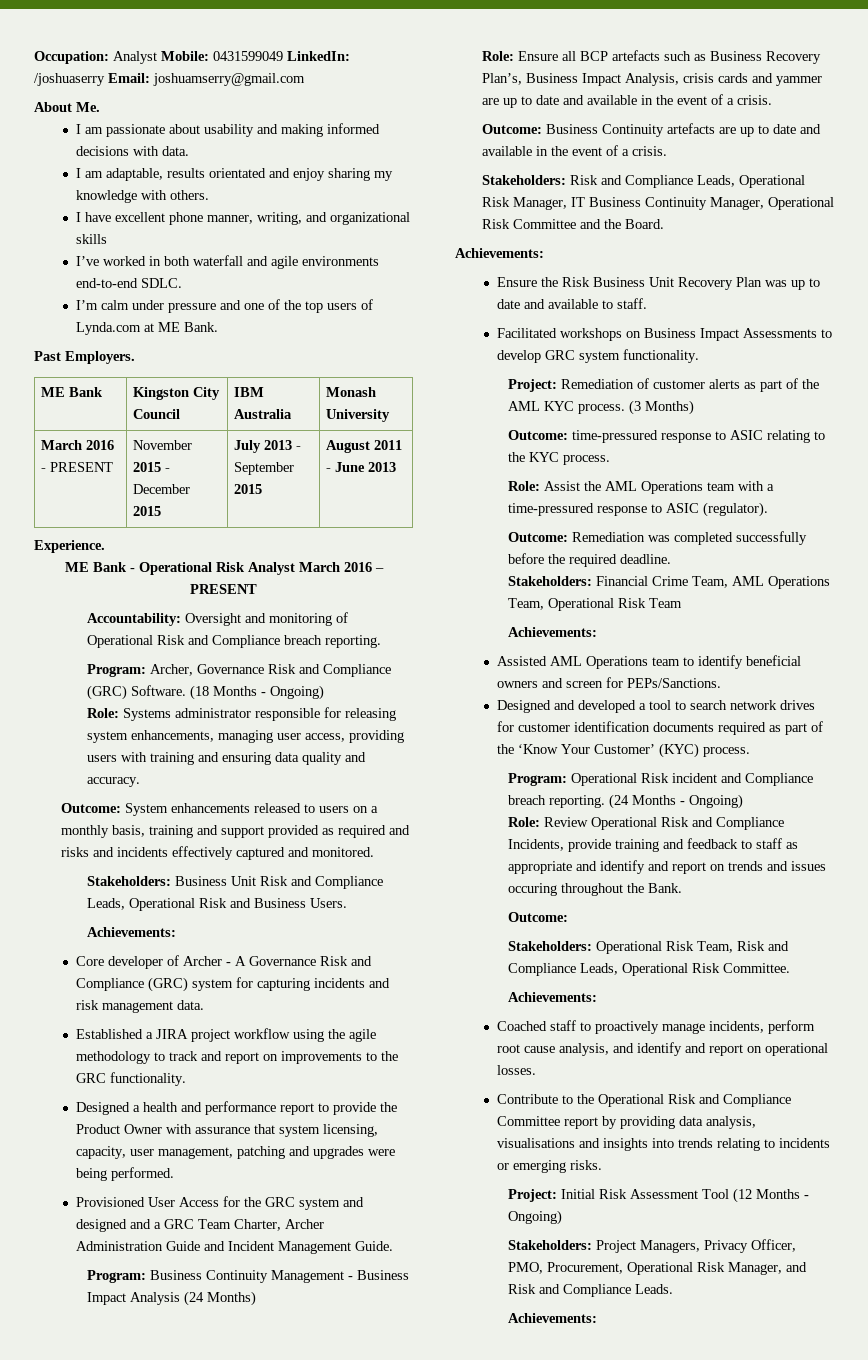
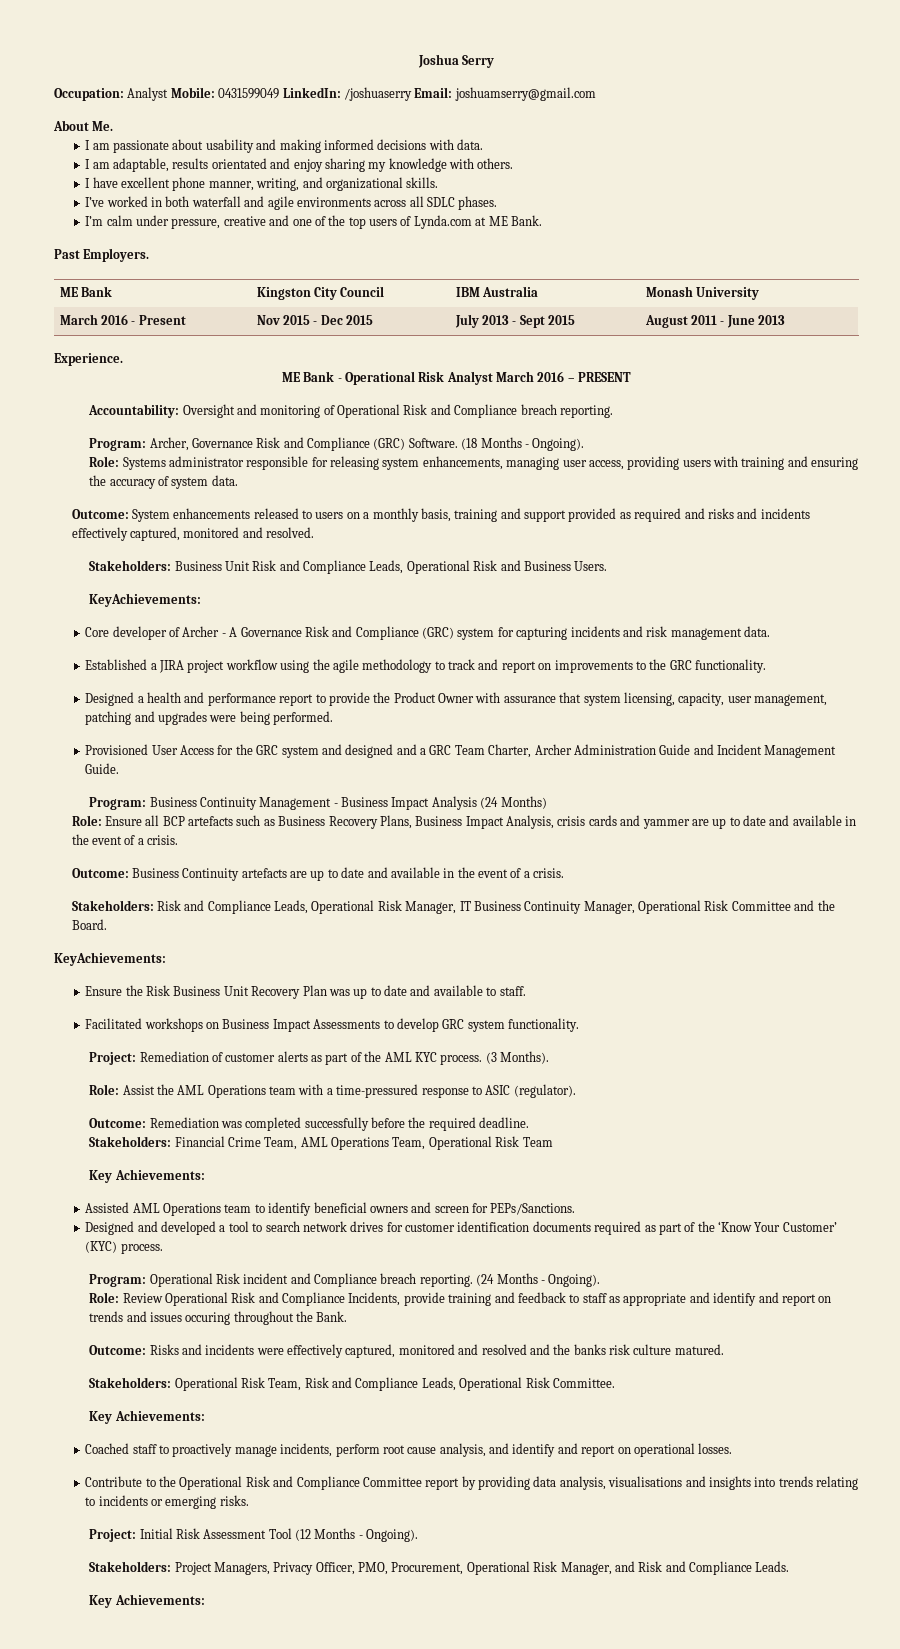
(34, 57) none -> [417,54,495,68] Joshua Serry //
[76,234,108,244] skills -> [406,177,439,188] skills.
[76,278,183,288] end-to-end SDLC. -> [374,196,498,210] across all SDLC phases.
[168,303,217,313] pressure -> [171,216,266,229] pressure, creative
[50,462,114,472] [133,440,193,450] PRESENT | November -> [138,315,186,325] [256,315,280,325] Present | Nov
[133,484,191,494] December -> [320,315,343,325] Dec
[234,462,295,475] September -> [519,315,545,328] Sept
[269,685,324,700] Ongoing) -> [532,438,585,451] Ongoing).
[274,752,366,765] [86,777,140,787] data quality and accuracy. -> [89,475,238,489] the accuracy of system data.
[235,847,374,860] captured and monitored. -> [129,527,315,541] captured, monitored and resolved.
[86,927,176,937] Achievements: -> [89,593,202,607] KeyAchievements:
[481,73,522,85] Plan’s, -> [379,815,412,829] Plans,
[455,248,544,258] Achievements: -> [54,952,166,966] KeyAchievements:
[644,400,694,415] [507,430,825,443] [507,452,610,465] Months) // Outcome: time-pressured response to ASIC relating to the KYC process. -> [500,1051,550,1064] Months).
(682, 603) none -> [89,1170,113,1183] Key
[688,794,743,809] Ongoing) -> [548,1274,601,1287] Ongoing).
(568, 917) none -> [149,1344,724,1358] Risks and incidents were effectively captured, monitored and resolved and the banks risk culture matured.
(790, 968) none -> [89,1411,113,1424] Key
[507,1210,562,1225] Ongoing) -> [366,1529,419,1542] Ongoing).
(673, 1289) none -> [89,1595,113,1608] Key

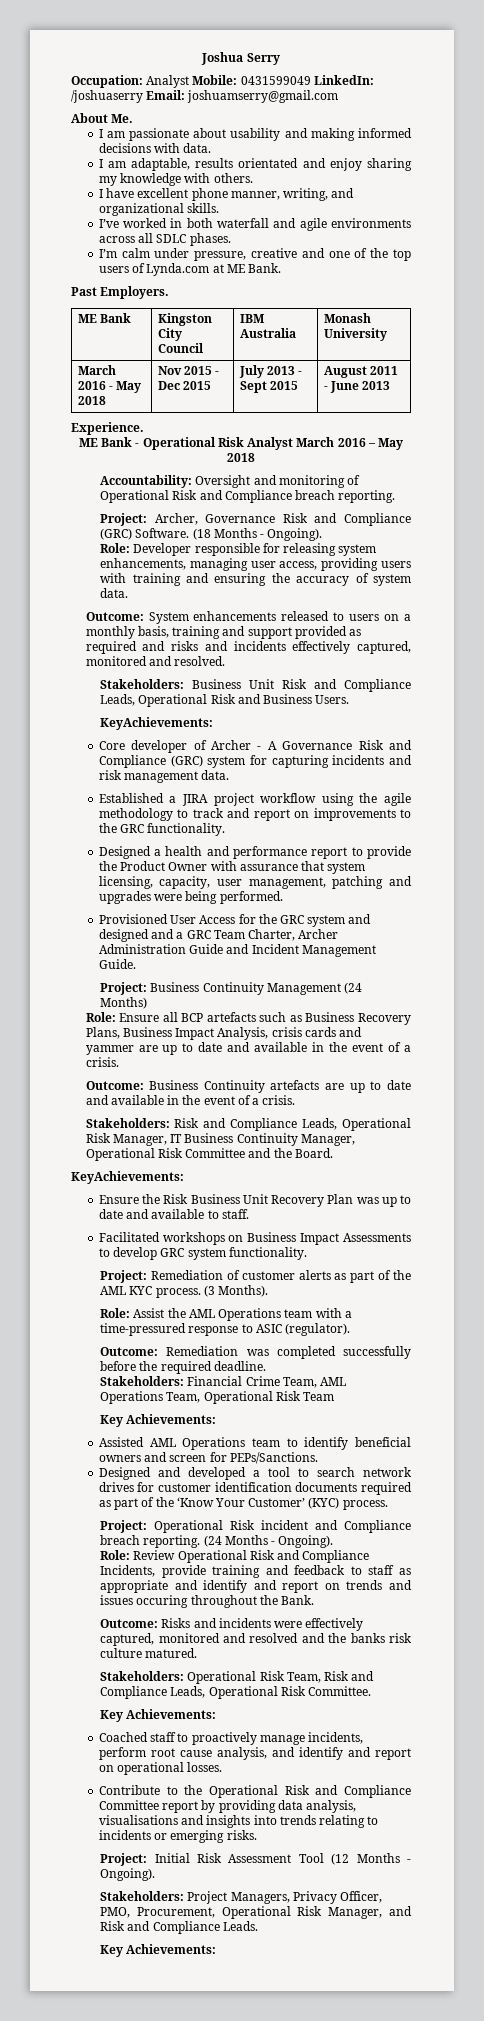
[138,315,186,325] Present -> [116,381,142,393] [77,396,106,405] May 2018
[578,372,632,382] PRESENT -> [378,438,404,450] [227,453,255,462] May 2018
[89,438,147,451] Program: -> [100,513,148,526] Project:
[122,456,244,470] Systems administrator -> [133,543,192,556] Developer
[89,797,147,810] Program: -> [100,982,148,995] Project:
[333,796,477,810] - Business Impact Analysis -> (341, 989) none
[89,1274,147,1287] Program: -> [100,1520,148,1533] Project:

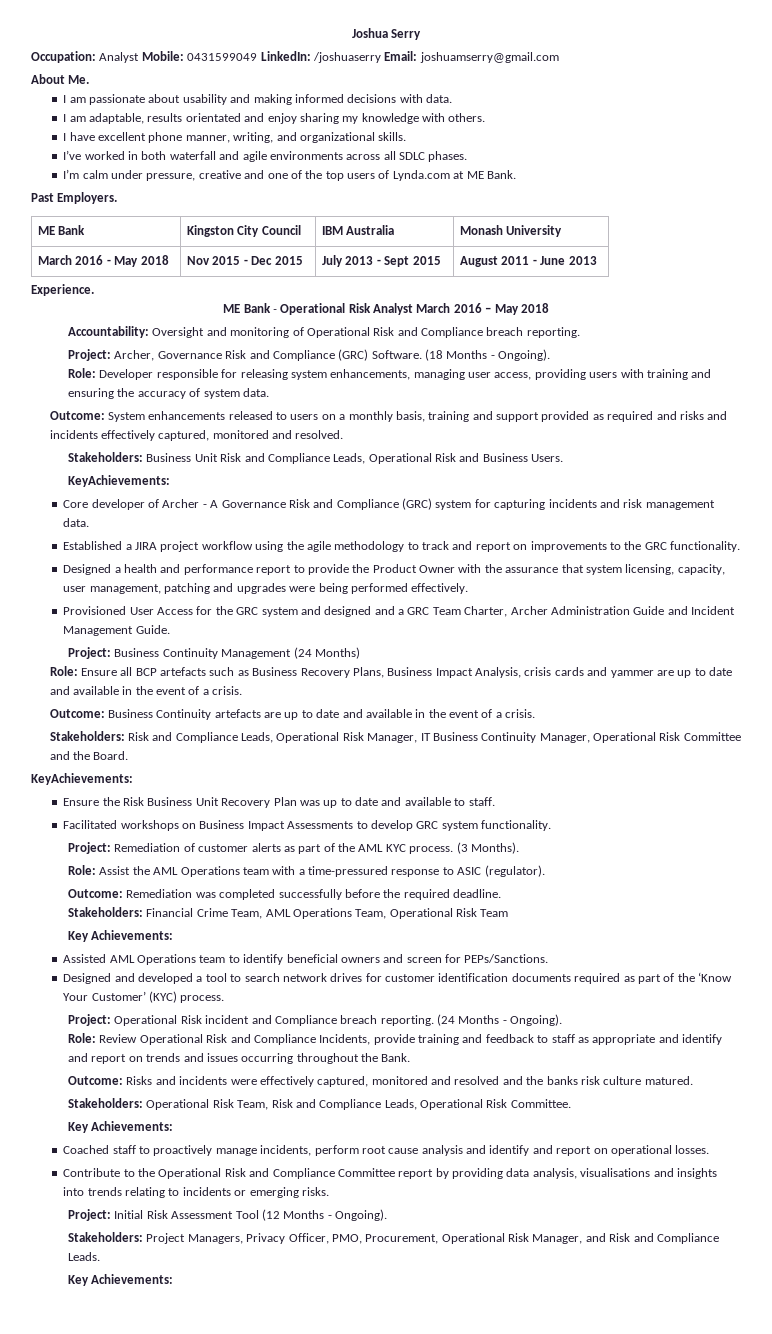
(237, 866) none -> [484,564,502,573] the
[219,891,283,904] performed. -> [350,583,469,594] performed effectively.
[136,1595,189,1608] occuring -> [241,1053,294,1064] occurring
[216,1747,267,1760] analysis, -> [421,1145,463,1156] analysis

